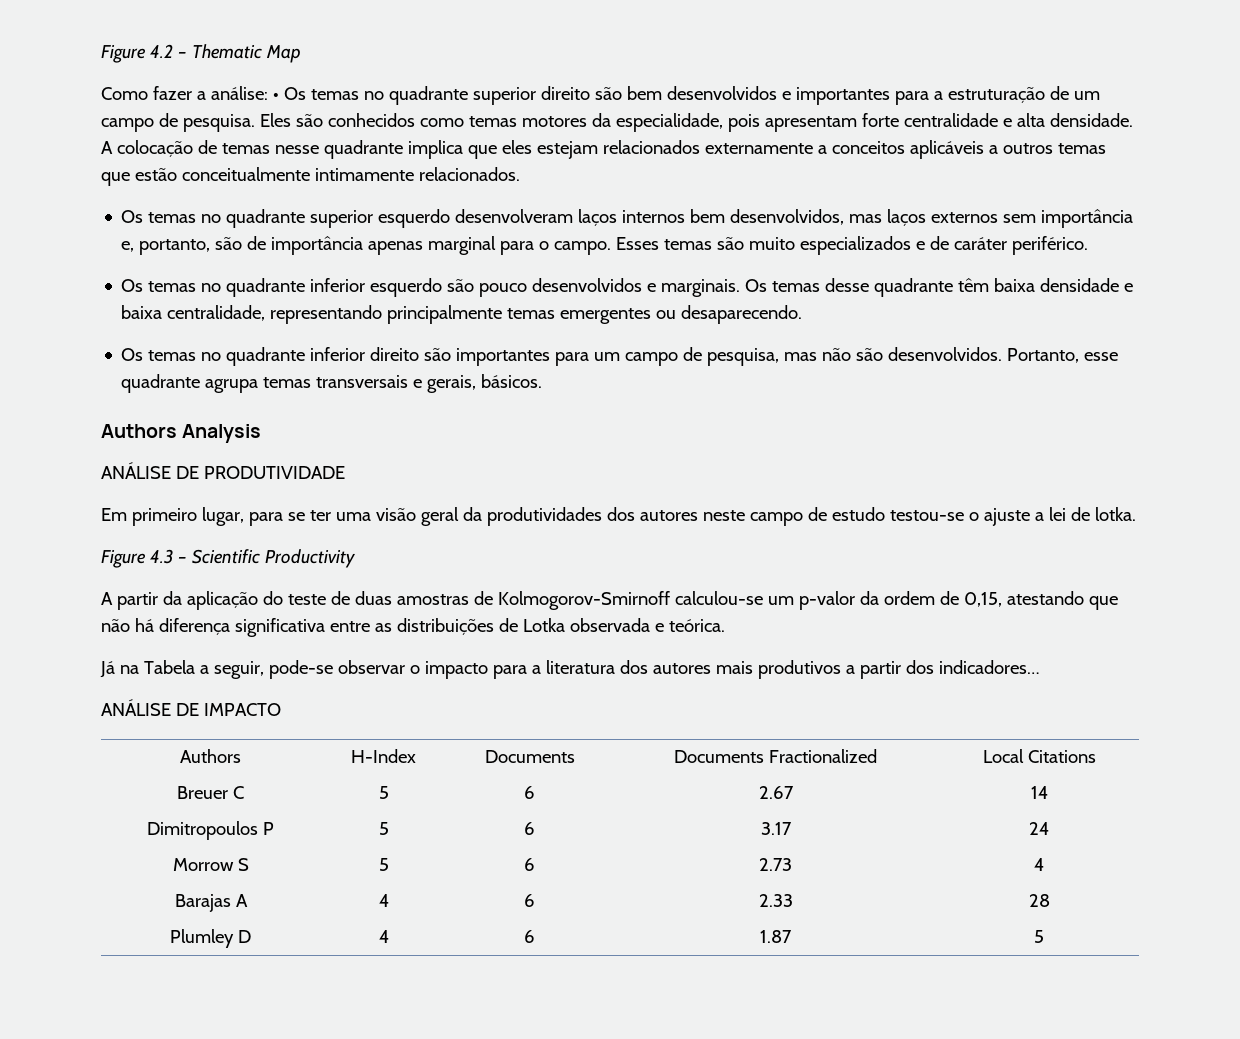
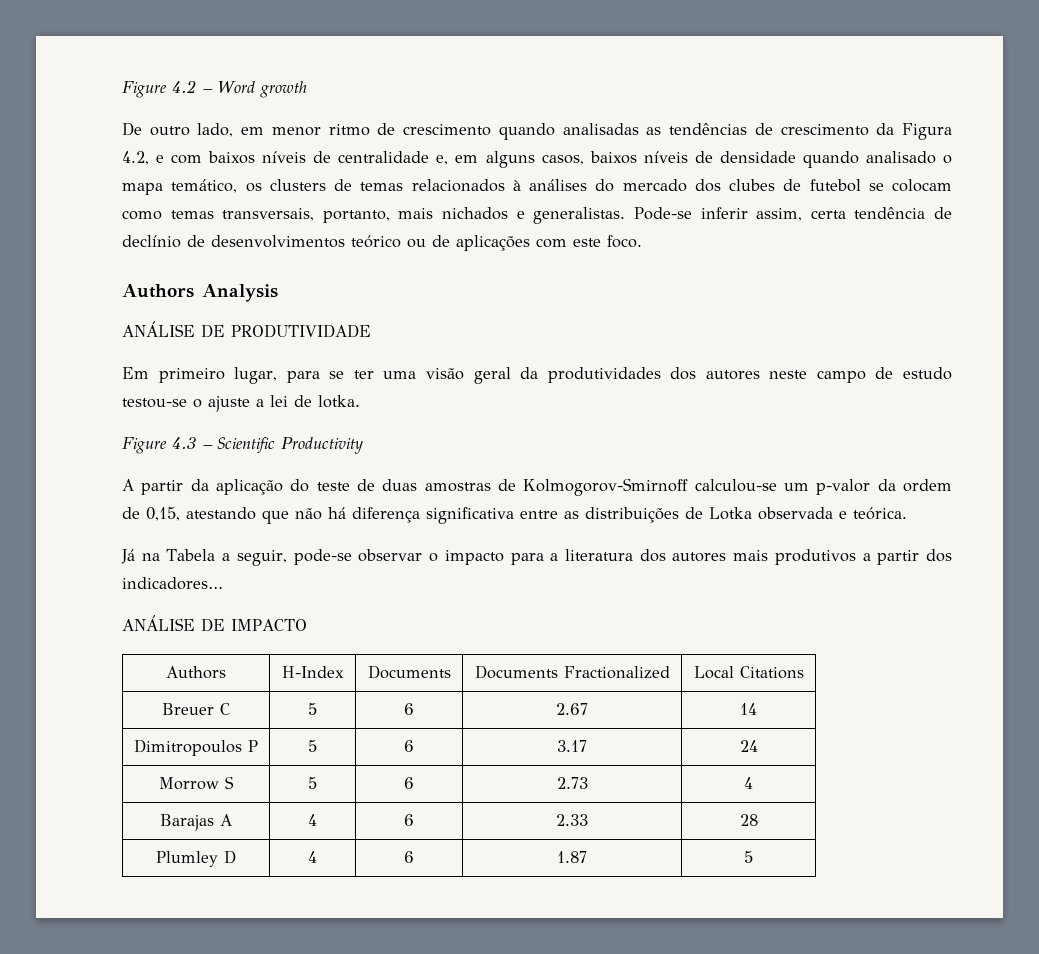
[191,44,301,63] [101,86,1100,105] [101,113,1133,132] [101,140,1106,159] [101,167,520,186] [121,209,1134,228] [121,236,1089,255] [121,278,1134,297] [121,305,803,324] [121,347,1119,366] [121,374,543,393] Thematic Map // Como fazer a análise: • Os temas no quadrante superior direito são bem desenvolvidos e importantes para a estruturação de um campo de pesquisa. Eles são conhecidos como temas motores da especialidade, pois apresentam forte centralidade e alta densidade. A colocação de temas nesse quadrante implica que eles estejam relacionados externamente a conceitos aplicáveis a outros temas que estão conceitualmente intimamente relacionados. // Os temas no quadrante superior esquerdo desenvolveram laços internos bem desenvolvidos, mas laços externos sem importância e, portanto, são de importância apenas marginal para o campo. Esses temas são muito especializados e de caráter periférico. // Os temas no quadrante inferior esquerdo são pouco desenvolvidos e marginais. Os temas desse quadrante têm baixa densidade e baixa centralidade, representando principalmente temas emergentes ou desaparecendo. // Os temas no quadrante inferior direito são importantes para um campo de pesquisa, mas não são desenvolvidos. Portanto, esse quadrante agrupa temas transversais e gerais, básicos. -> [217,81,307,98] [122,122,953,140] [122,151,952,168] [122,179,952,195] [122,207,953,224] [122,235,642,251] Word growth // De outro lado, em menor ritmo de crescimento quando analisadas as tendências de crescimento da Figura 4.2, e com baixos níveis de centralidade e, em alguns casos, baixos níveis de densidade quando analisado o mapa temático, os clusters de temas relacionados à análises do mercado dos clubes de futebol se colocam como temas transversais, portanto, mais nichados e generalistas. Pode-se inferir assim, certa tendência de declínio de desenvolvimentos teórico ou de aplicações com este foco.

